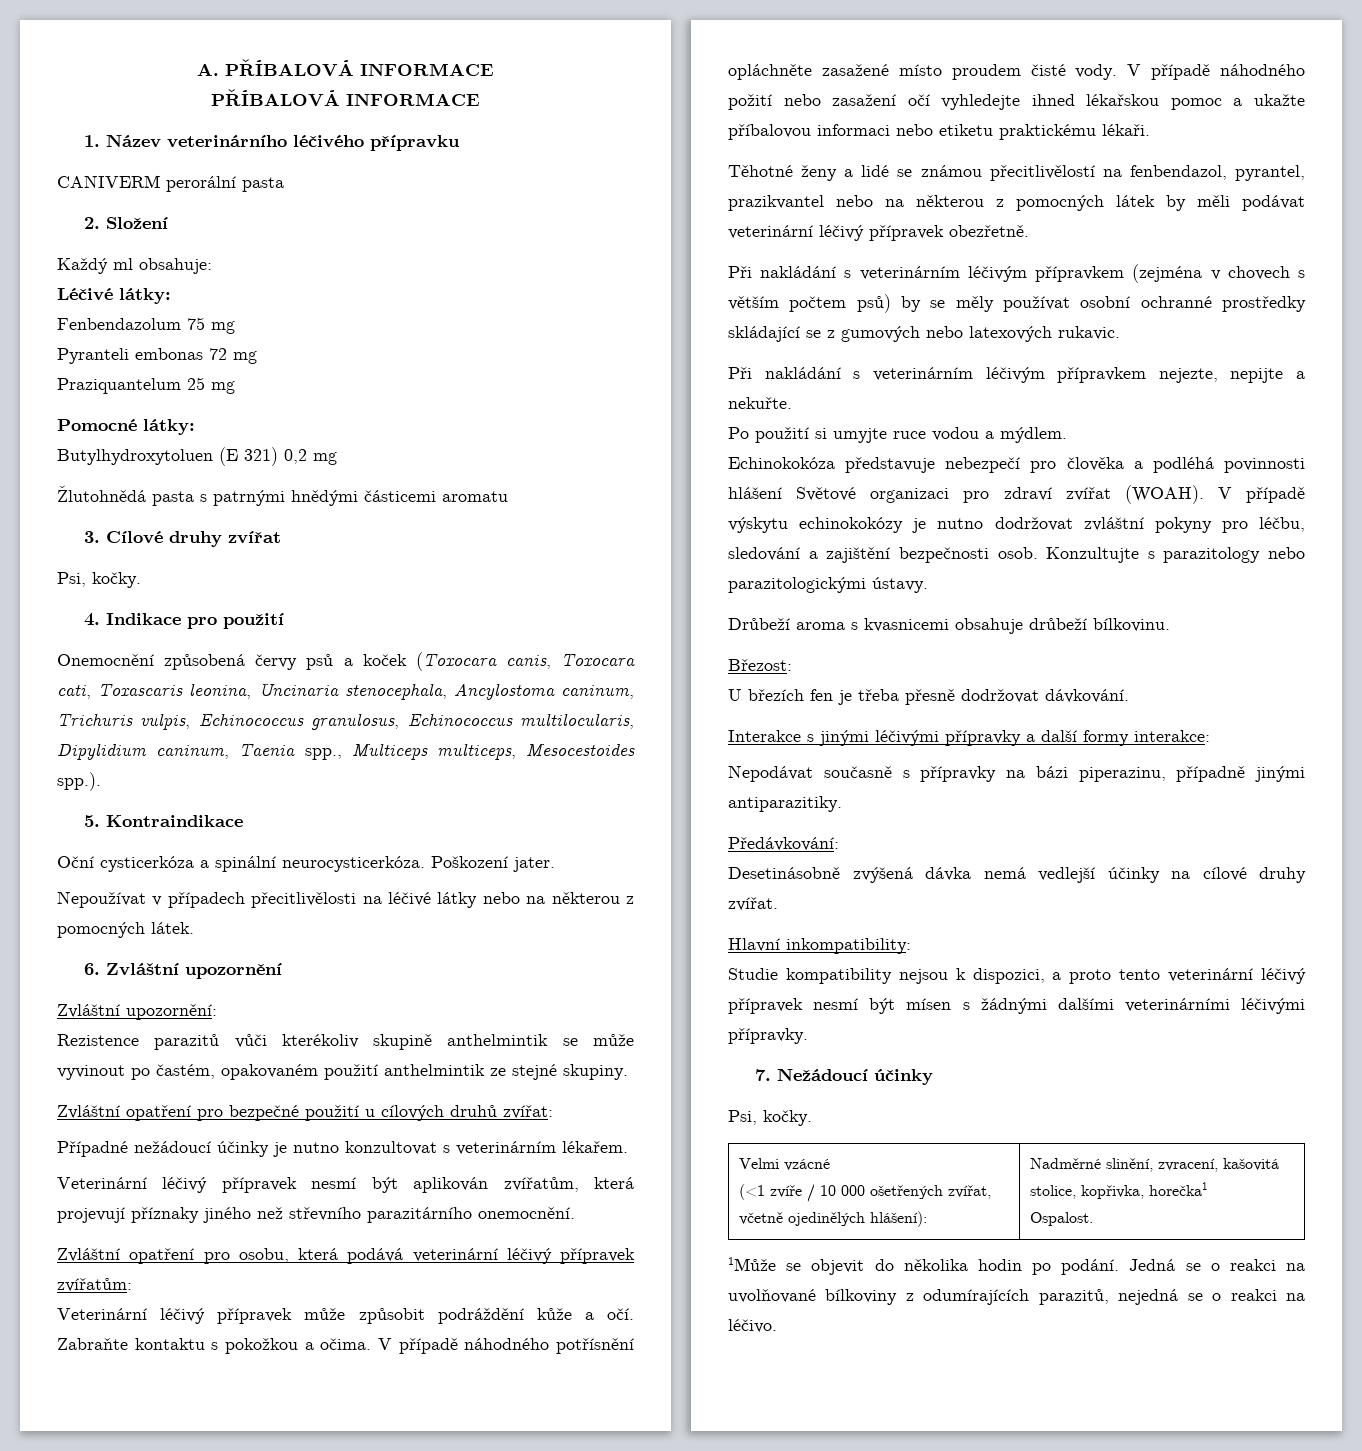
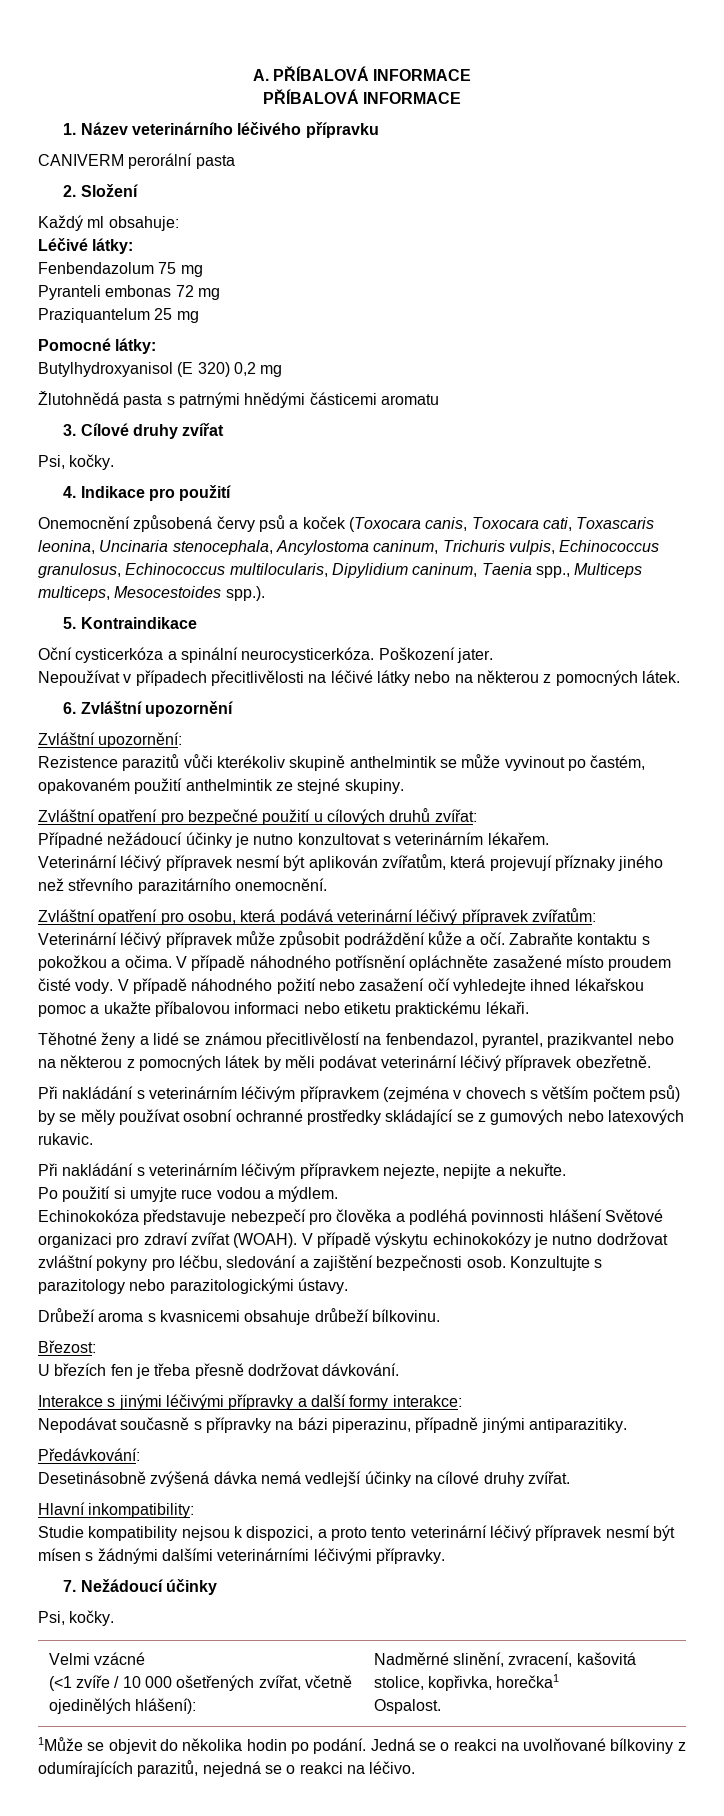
[57,447,278,466] Butylhydroxytoluen (E 321) -> [38,362,230,377] Butylhydroxyanisol (E 320)

